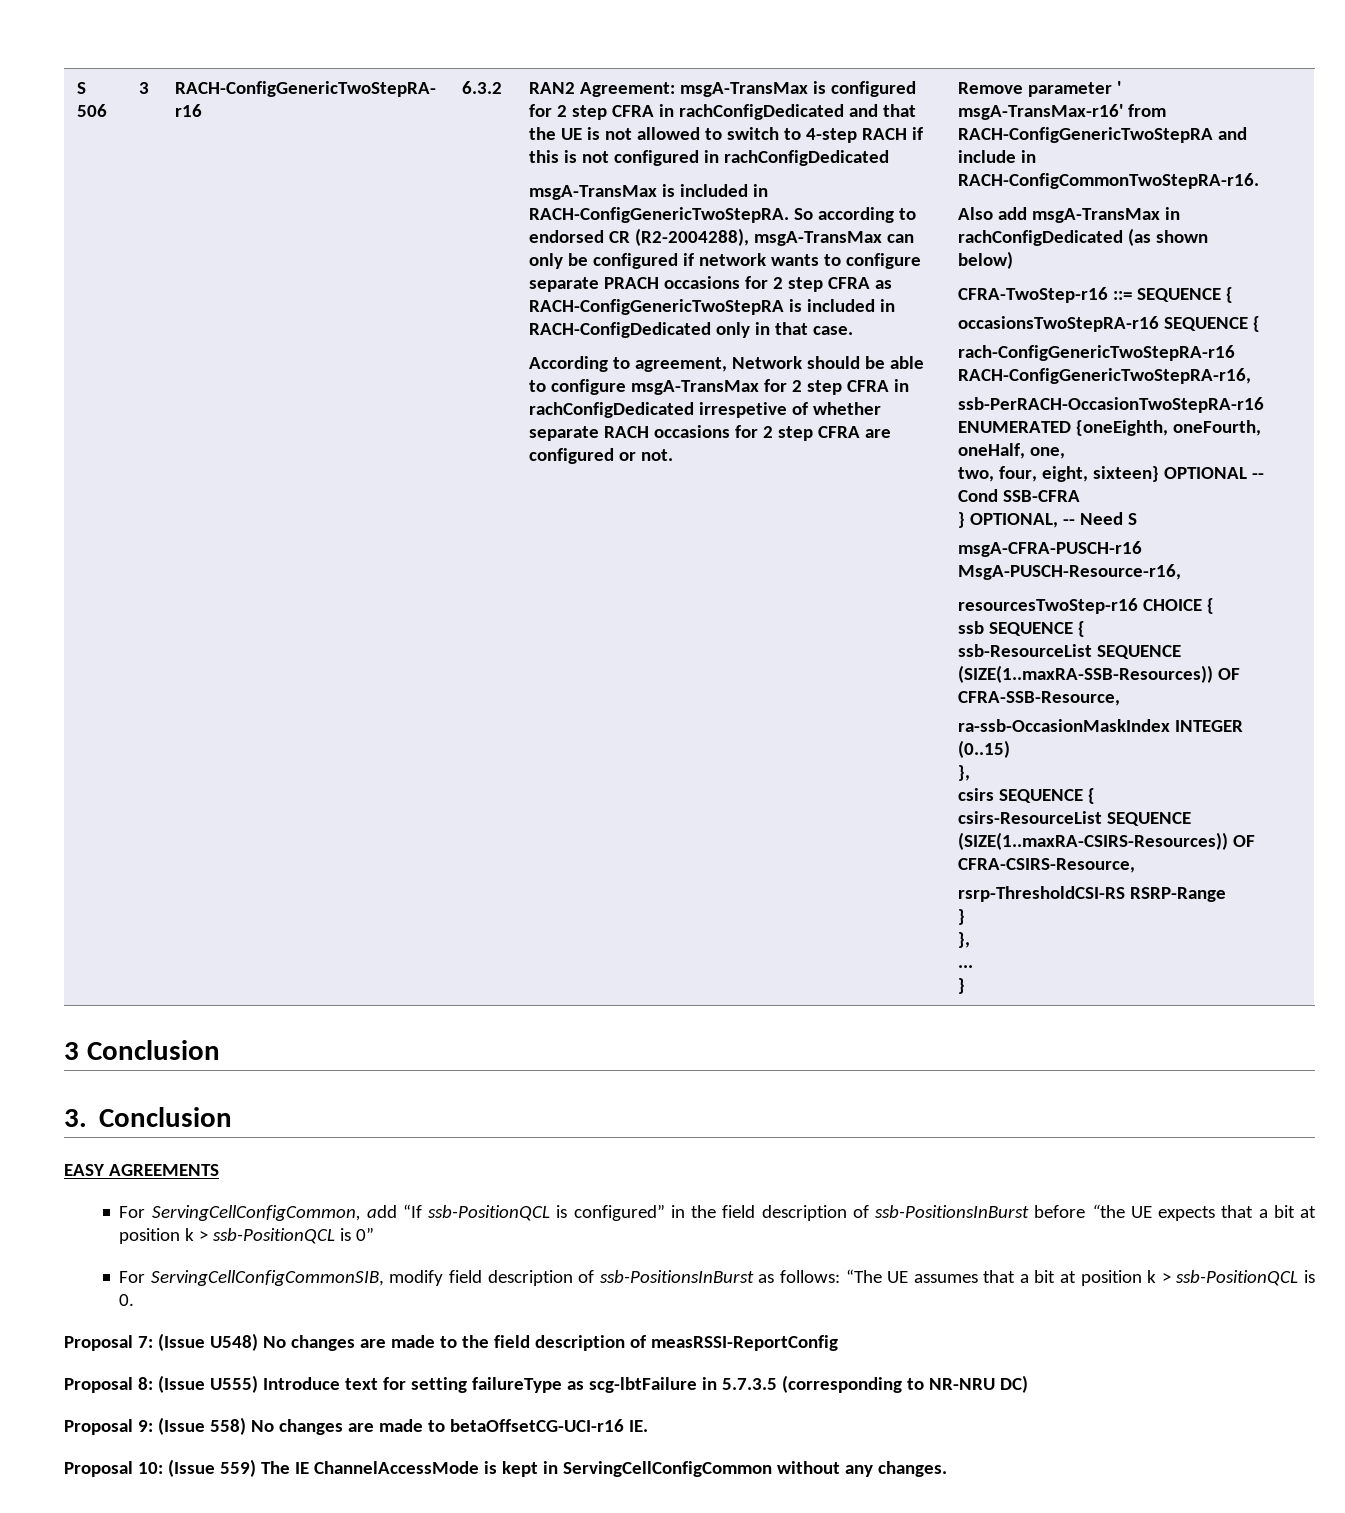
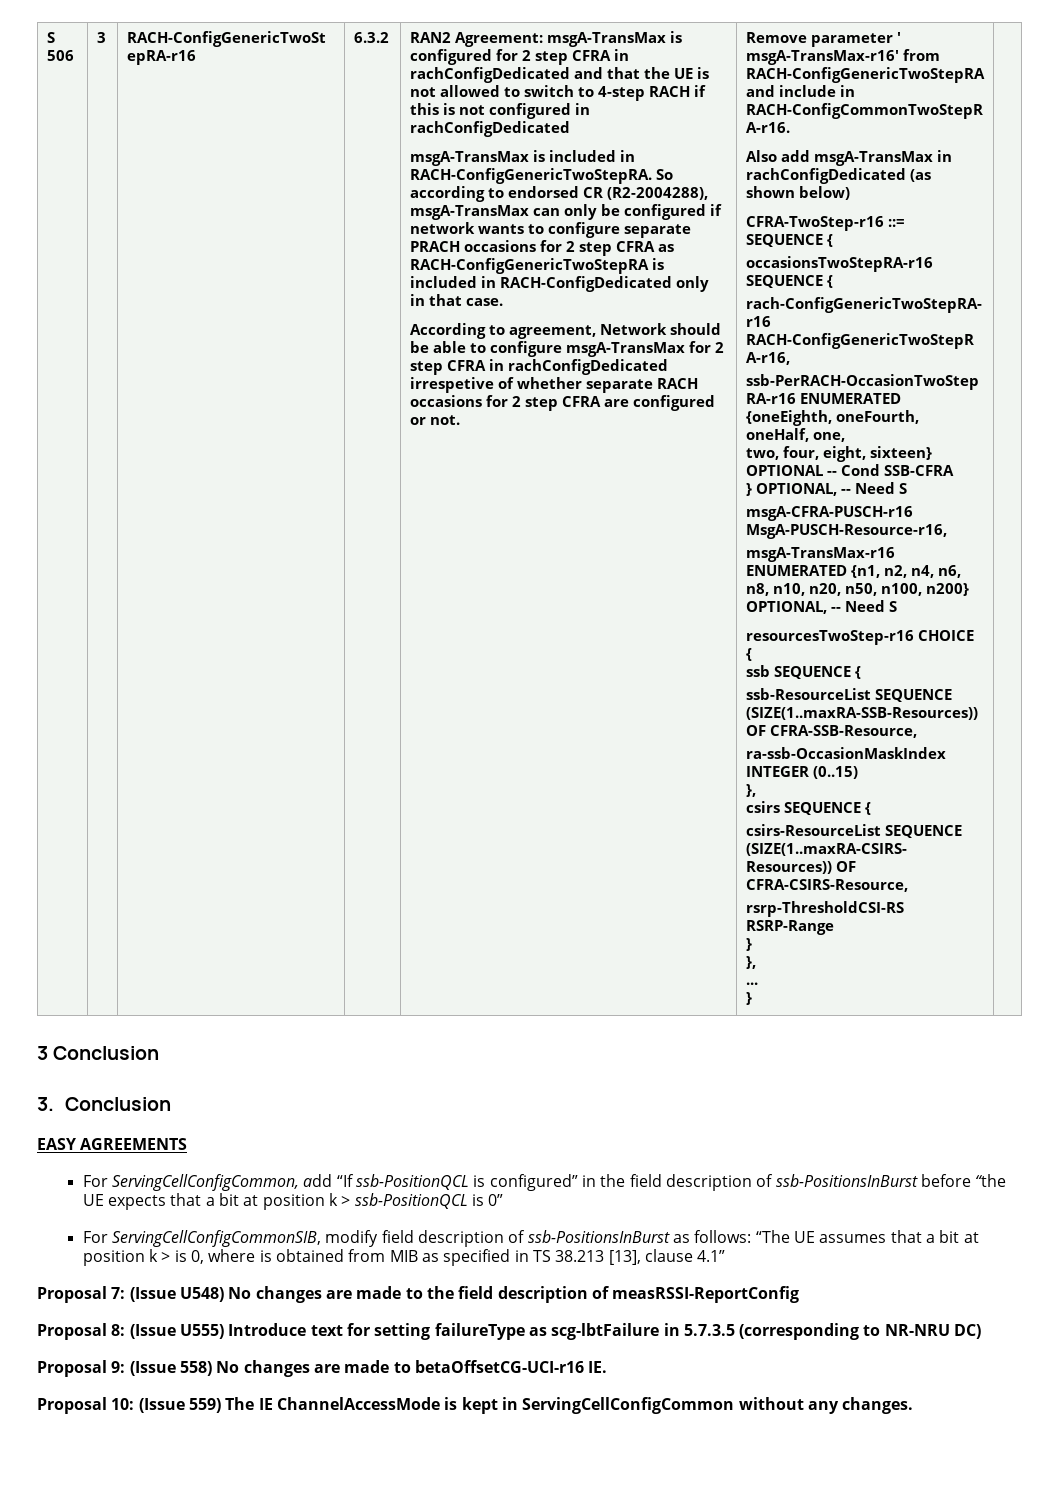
(1181, 572) none -> [746,547,896,562] [746,565,961,578] [746,583,970,596] [746,600,898,614] // msgA-TransMax-r16 ENUMERATED {n1, n2, n4, n6, n8, n10, n20, n50, n100, n200} OPTIONAL, -- Need S
[1176,1270,1315,1286] [119,1294,135,1306] ssb-PositionQCL is 0. -> [174,1249,726,1266] is 0, where is obtained from MIB as specified in TS 38.213 [13], clause 4.1”

